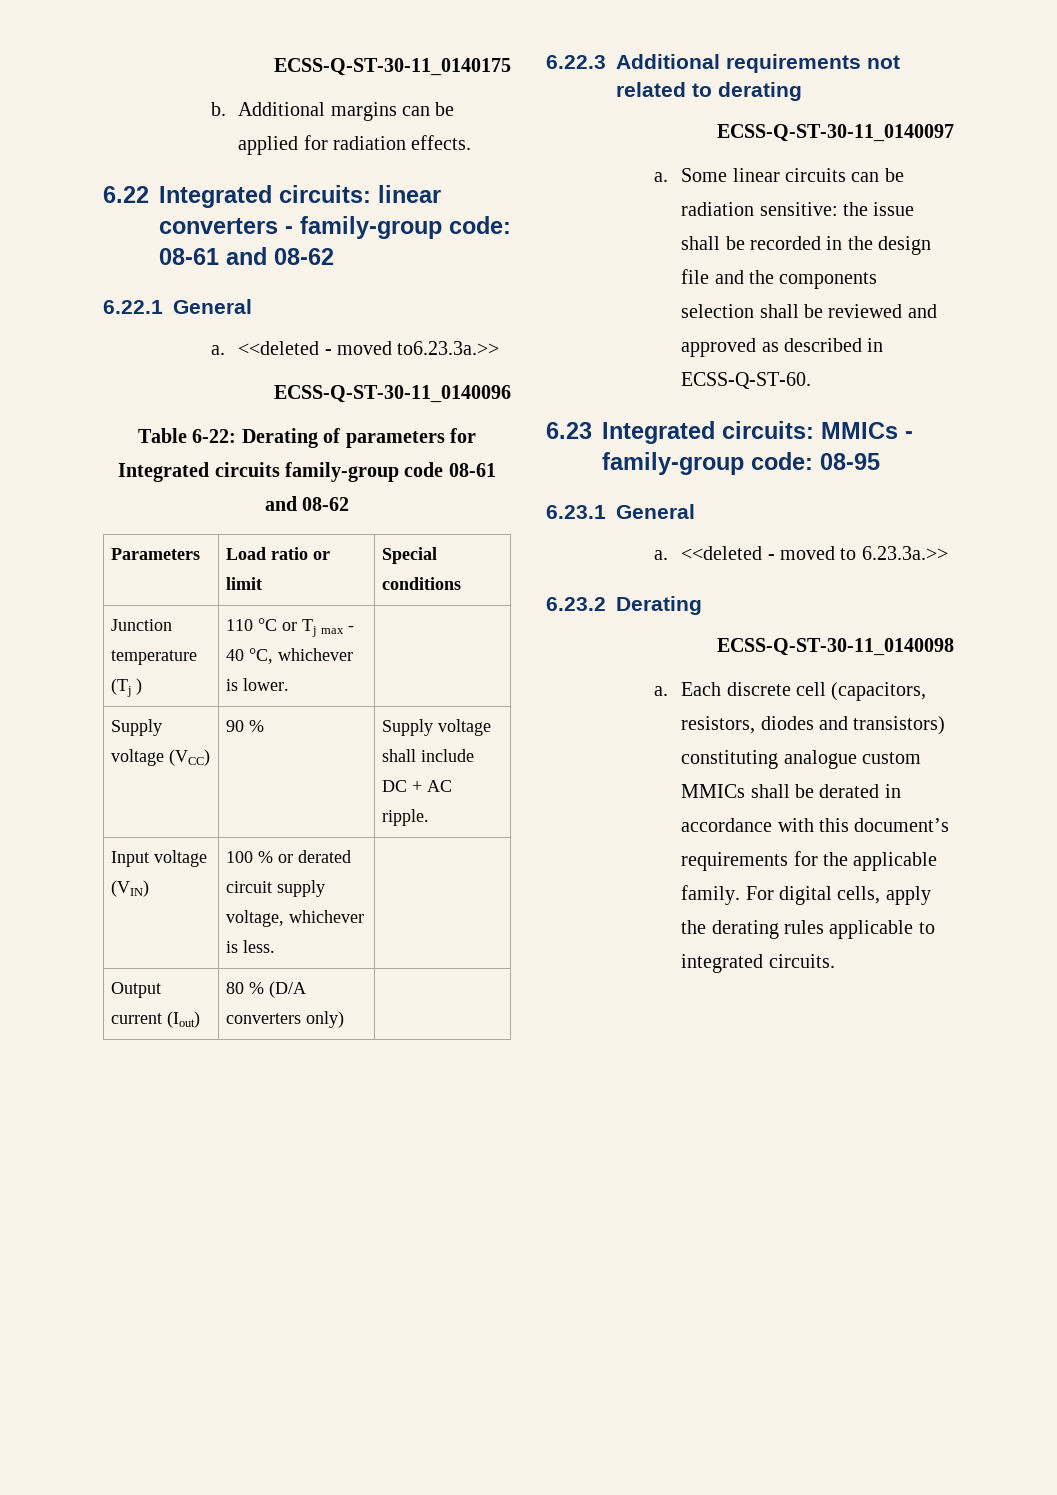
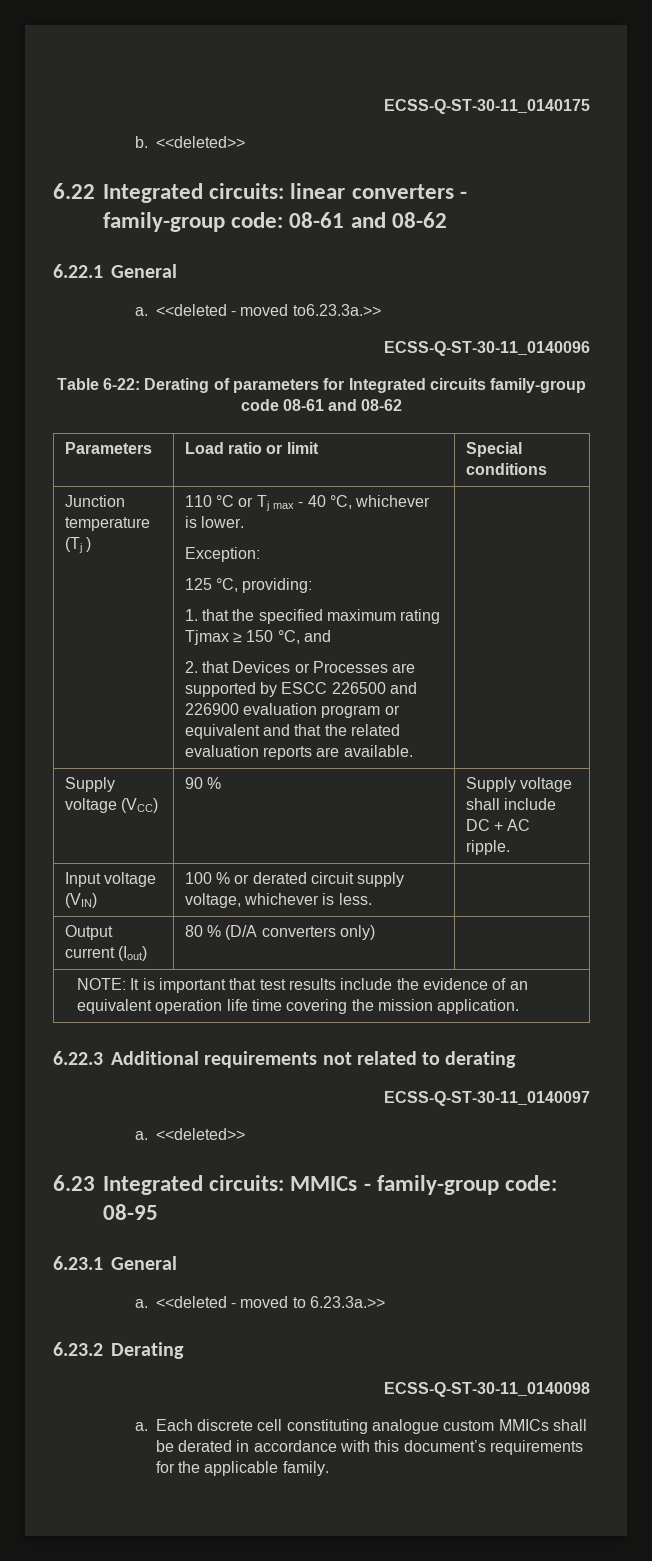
[238,102,455,121] [238,135,472,155] Additional margins can be applied for radiation effects. -> [155,136,245,148] <<deleted>>
(290, 684) none -> [184,547,260,562] [184,578,313,593] [184,609,441,624] [184,630,332,645] [184,661,416,673] [184,682,418,697] [184,703,400,718] [184,724,401,739] [184,745,413,760] // Exception: // 125 °C, providing: // 1. that the specified maximum rating Tjmax ≥ 150 °C, and // 2. that Devices or Processes are supported by ESCC 226500 and 226900 evaluation program or equivalent and that the related evaluation reports are available.
(345, 1019) none -> [76,978,528,993] [76,999,520,1014] // NOTE: It is important that test results include the evidence of an equivalent operation life time covering the mission application.
[681,168,904,182] [681,202,915,216] [681,236,932,255] [681,269,878,289] [681,304,937,318] [681,338,884,357] [681,372,812,389] Some linear circuits can be radiation sensitive: the issue shall be recorded in the design file and the components selection shall be reviewed and approved as described in ECSS-Q-ST-60. -> [155,1128,245,1140] <<deleted>>
[831,682,927,701] [681,716,946,735] (capacitors, resistors, diodes and transistors) -> (283, 1425) none
[745,886,931,905] [681,920,935,939] [681,954,835,973] For digital cells, apply the derating rules applicable to integrated circuits. -> (329, 1468) none

